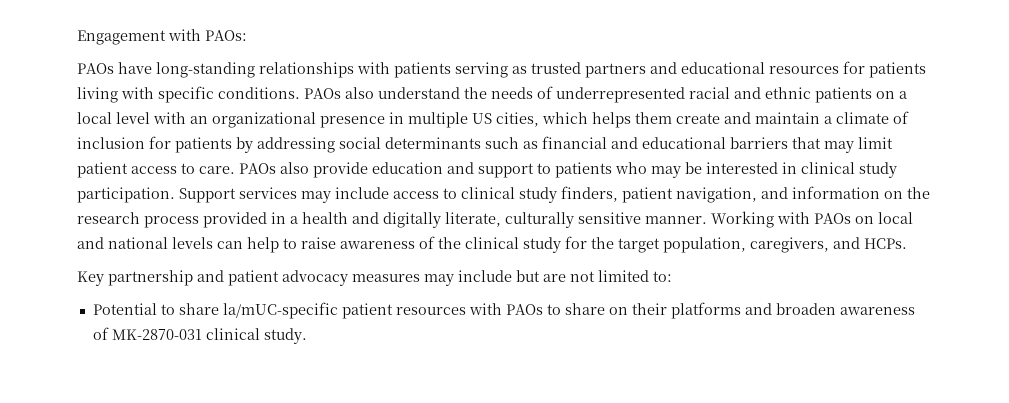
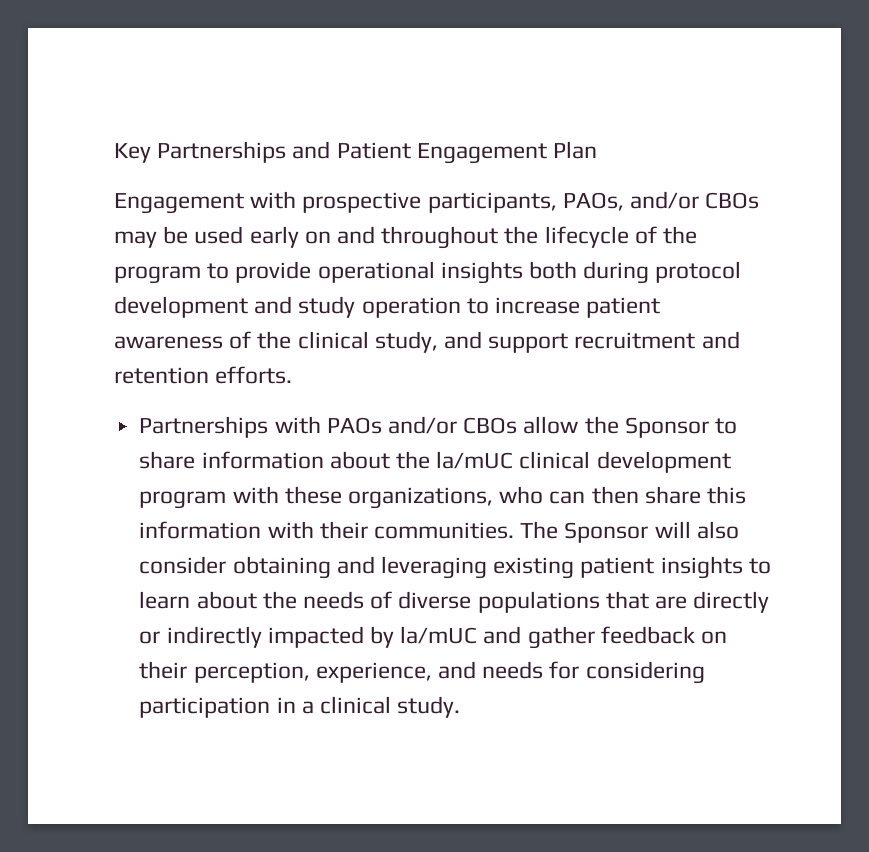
[77,29,247,45] [77,61,926,78] [77,86,907,103] [77,111,909,128] [77,136,893,153] [77,162,897,178] [77,186,930,203] [77,211,913,228] [77,236,907,253] [77,270,672,286] [92,302,915,319] [92,327,202,340] Engagement with PAOs: // PAOs have long-standing relationships with patients serving as trusted partners and educational resources for patients living with specific conditions. PAOs also understand the needs of underrepresented racial and ethnic patients on a local level with an organizational presence in multiple US cities, which helps them create and maintain a climate of inclusion for patients by addressing social determinants such as financial and educational barriers that may limit patient access to care. PAOs also provide education and support to patients who may be interested in clinical study participation. Support services may include access to clinical study finders, patient navigation, and information on the research process provided in a health and digitally literate, culturally sensitive manner. Working with PAOs on local and national levels can help to raise awareness of the clinical study for the target population, caregivers, and HCPs. // Key partnership and patient advocacy measures may include but are not limited to: // Potential to share la/mUC-specific patient resources with PAOs to share on their platforms and broaden awareness of MK‑2870-031 -> [114,141,598,164] [114,191,760,214] [114,226,698,249] [114,261,742,284] [114,296,661,318] [114,331,740,353] [114,366,293,384] [139,416,737,438] [139,451,731,473] [139,486,746,509] [139,521,739,543] [139,556,771,579] [139,591,770,613] [139,626,727,649] [139,661,705,684] [139,697,314,718] Key Partnerships and Patient Engagement Plan // Engagement with prospective participants, PAOs, and/or CBOs may be used early on and throughout the lifecycle of the program to provide operational insights both during protocol development and study operation to increase patient awareness of the clinical study, and support recruitment and retention efforts. // Partnerships with PAOs and/or CBOs allow the Sponsor to share information about the la/mUC clinical development program with these organizations, who can then share this information with their communities. The Sponsor will also consider obtaining and leveraging existing patient insights to learn about the needs of diverse populations that are directly or indirectly impacted by la/mUC and gather feedback on their perception, experience, and needs for considering participation in a

